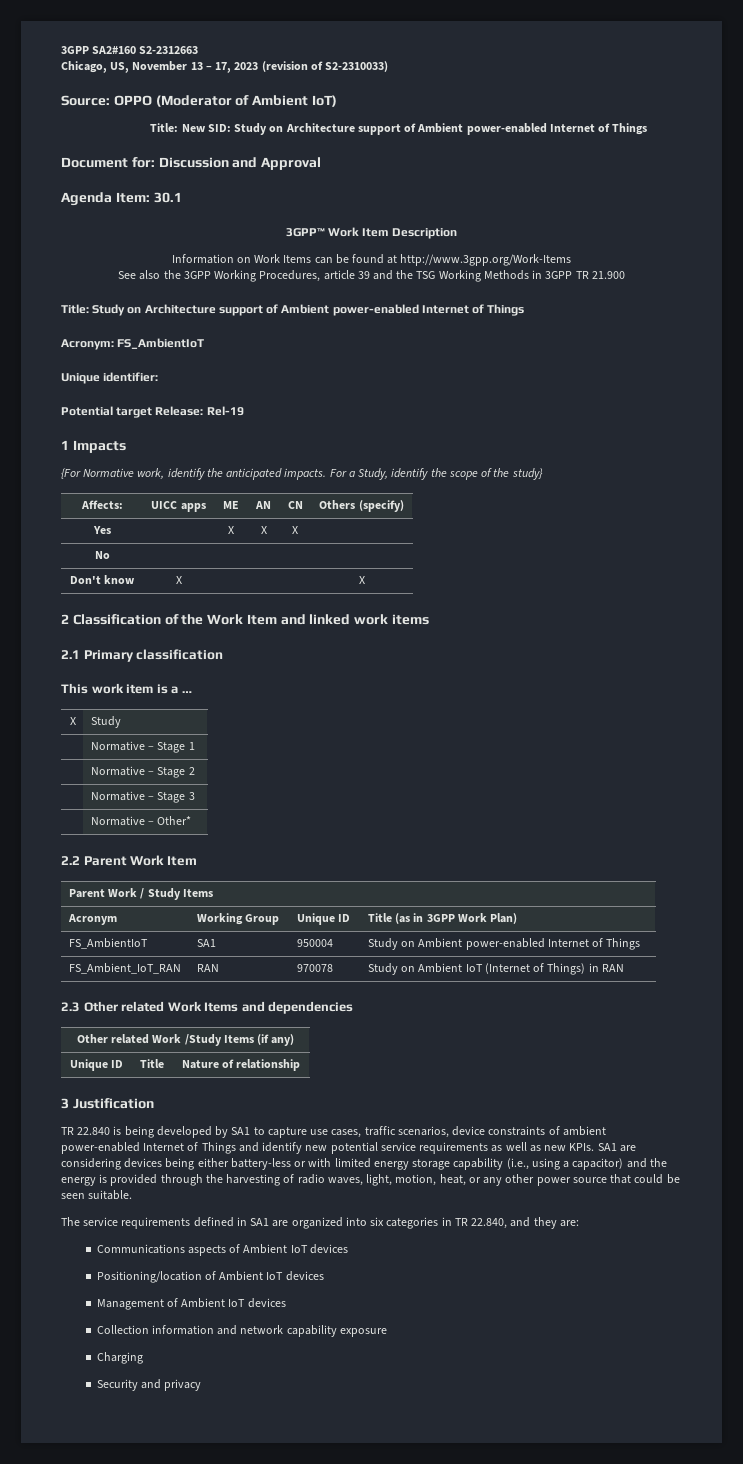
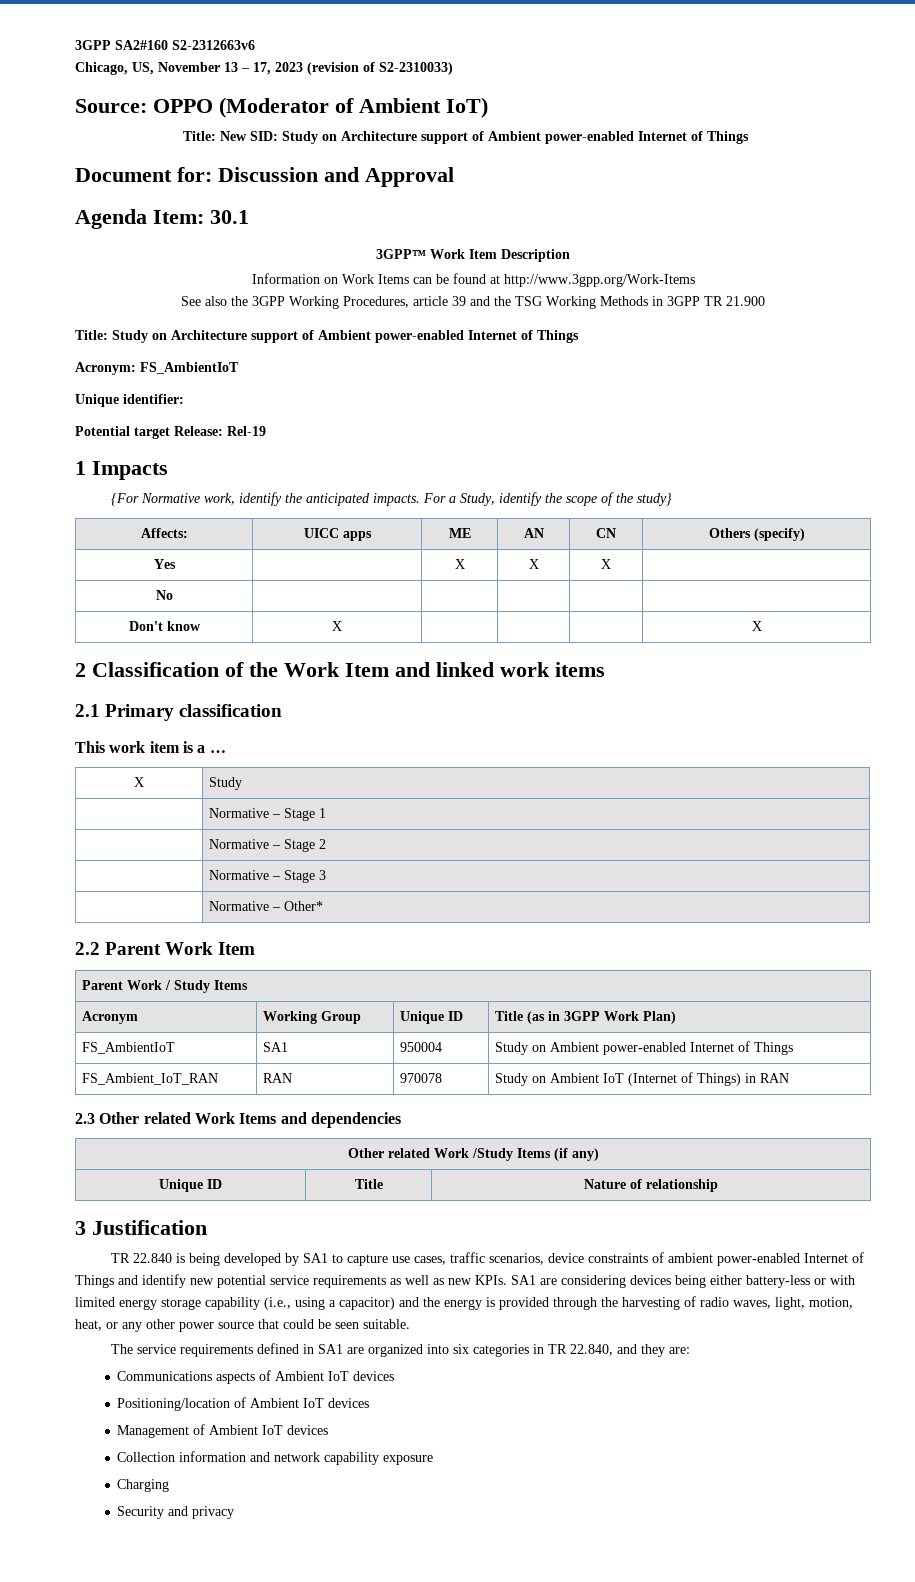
[139,46,199,54] S2-2312663 -> [172,40,255,50] S2-2312663v6

